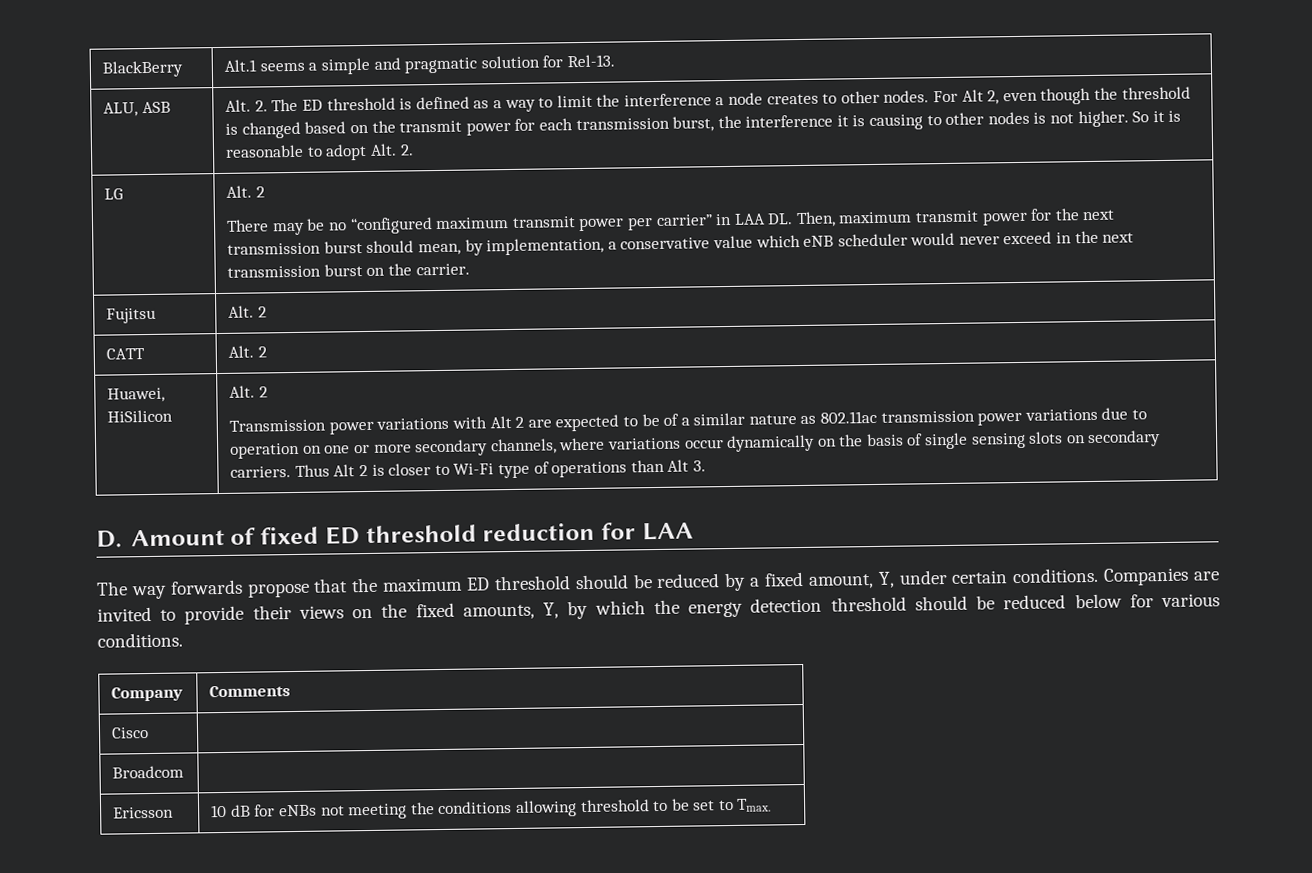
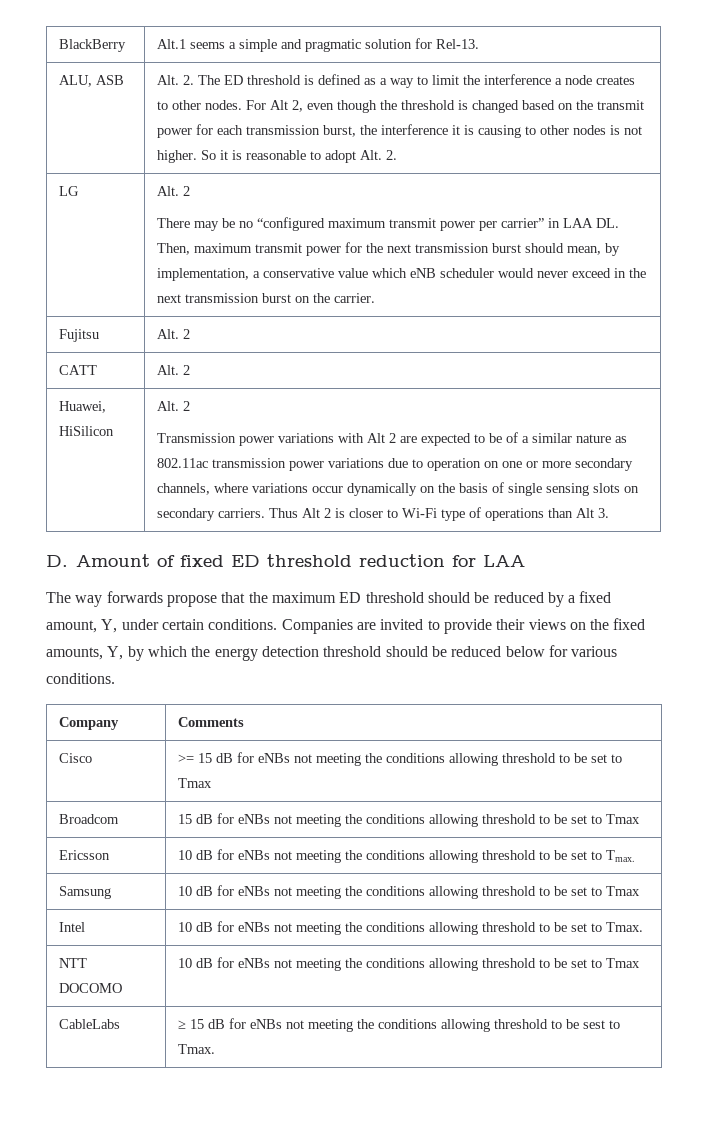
[112,765,185,779] // Broadcom | -> [177,752,622,766] [177,778,212,788] [58,814,119,824] [177,813,640,827] >= 15 dB for eNBs not meeting the conditions allowing threshold to be set to Tmax // Broadcom | 15 dB for eNBs not meeting the conditions allowing threshold to be set to Tmax
(772, 805) none -> [58,886,111,899] [177,885,640,899] [58,922,85,932] [177,921,643,935] [58,958,87,968] [58,983,122,993] [177,957,640,971] [58,1019,120,1029] [177,1018,620,1032] [177,1044,215,1054] // Samsung | 10 dB for eNBs not meeting the conditions allowing threshold to be set to Tmax // Intel | 10 dB for eNBs not meeting the conditions allowing threshold to be set to Tmax. // NTT DOCOMO | 10 dB for eNBs not meeting the conditions allowing threshold to be set to Tmax // CableLabs | ≥ 15 dB for eNBs not meeting the conditions allowing threshold to be sest to Tmax.

